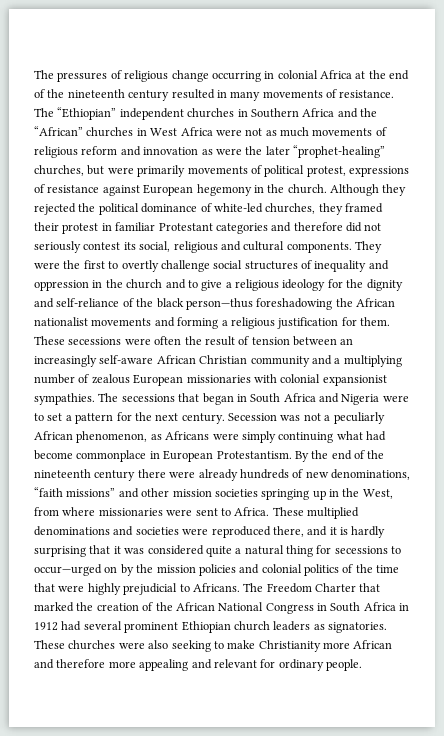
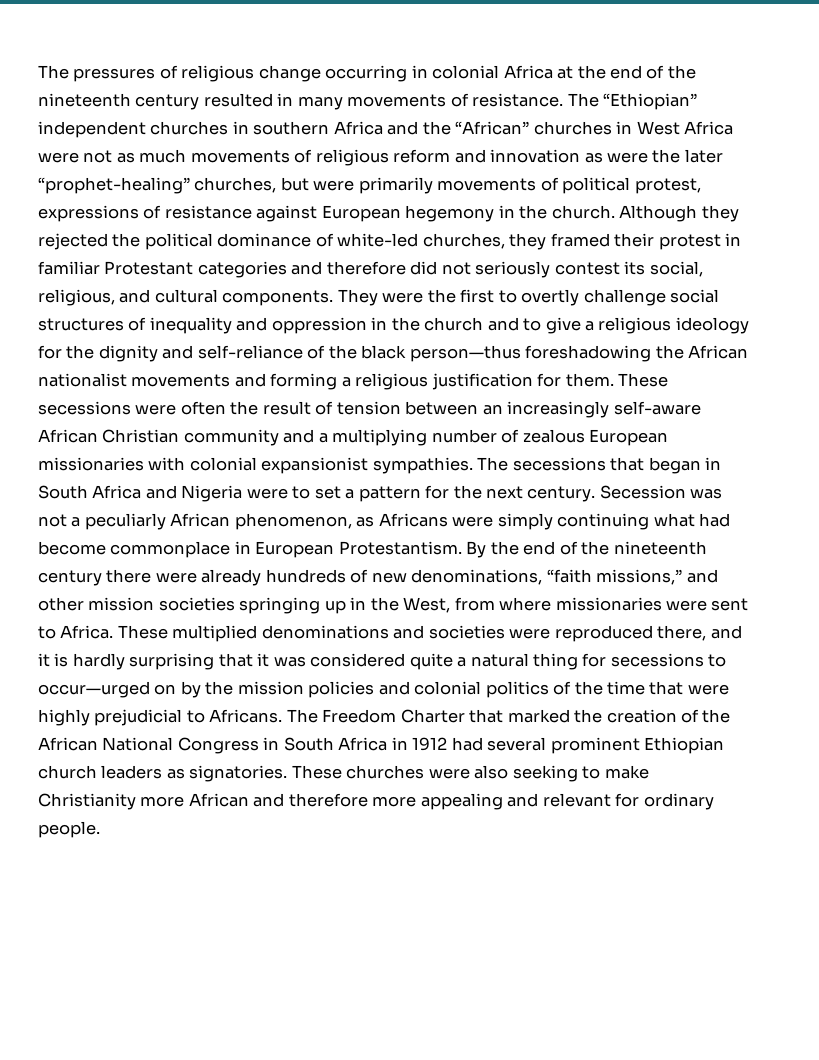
[250,108,299,118] Southern -> [253,121,330,135] southern
[173,241,218,253] religious -> [38,289,115,306] religious,
[66,488,116,497] missions” -> [596,569,683,585] missions,”

